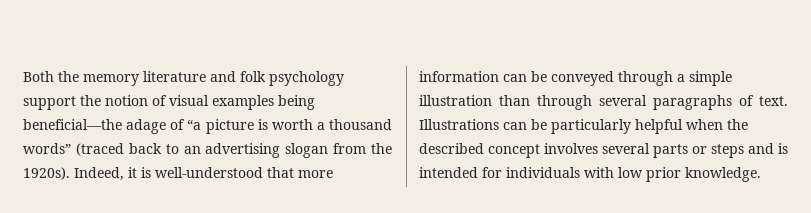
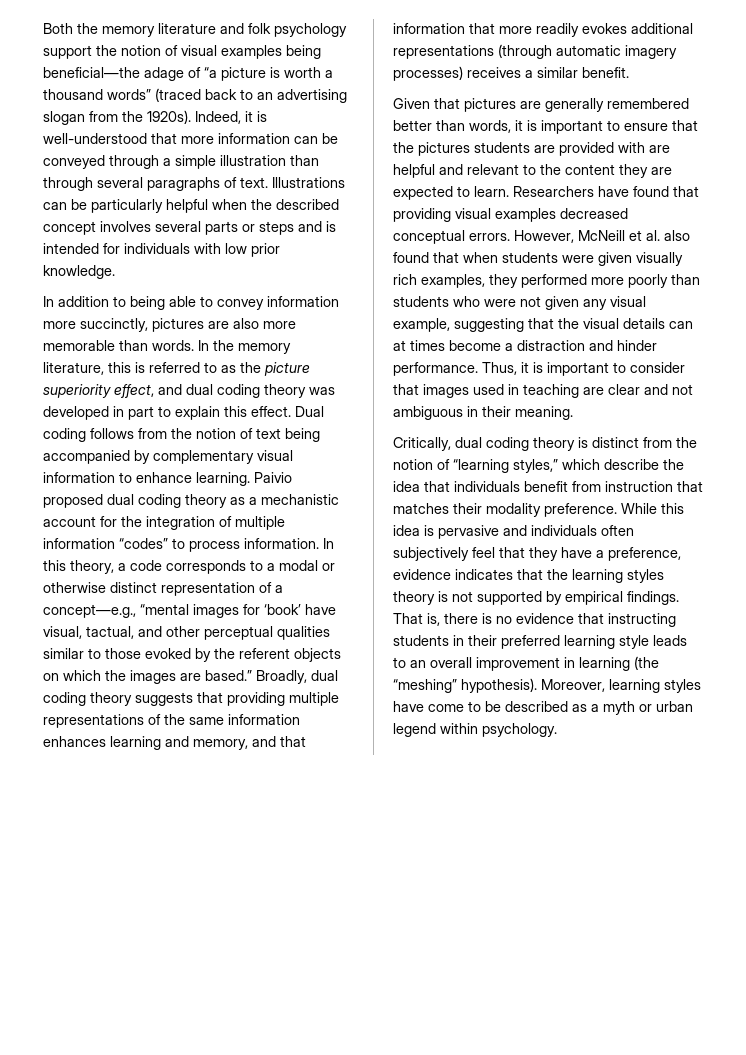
(761, 174) none -> [43,296,339,310] [43,318,296,332] [43,340,291,354] [43,362,310,376] [43,384,335,398] [43,406,324,420] [43,428,320,442] [43,450,293,464] [43,472,292,486] [43,494,339,508] [43,516,285,530] [43,538,334,552] [43,560,335,574] [43,582,283,596] [43,604,336,618] [43,626,330,640] [43,648,341,662] [43,670,338,684] [43,692,339,706] [43,714,300,728] [43,736,306,750] [393,23,693,37] [393,44,677,59] [393,66,629,81] [393,98,689,112] [393,120,698,134] [393,142,670,156] [393,164,672,178] [393,186,699,200] [393,208,628,222] [393,230,690,244] [393,252,683,266] [393,274,700,288] [393,296,646,310] [393,318,693,332] [393,340,657,351] [393,362,685,376] [393,384,693,398] [393,406,573,420] [393,437,697,451] [393,459,684,473] [393,481,703,492] [393,503,684,517] [393,525,634,539] [393,547,681,561] [393,569,664,583] [393,591,679,605] [393,613,676,627] [393,635,687,649] [393,656,659,671] [393,678,701,693] [393,701,693,715] [393,723,557,737] // In addition to being able to convey information more succinctly, pictures are also more memorable than words. In the memory literature, this is referred to as the picture superiority effect, and dual coding theory was developed in part to explain this effect. Dual coding follows from the notion of text being accompanied by complementary visual information to enhance learning. Paivio proposed dual coding theory as a mechanistic account for the integration of multiple information “codes” to process information. In this theory, a code corresponds to a modal or otherwise distinct representation of a concept—e.g., “mental images for ‘book’ have visual, tactual, and other perceptual qualities similar to those evoked by the referent objects on which the images are based.” Broadly, dual coding theory suggests that providing multiple representations of the same information enhances learning and memory, and that information that more readily evokes additional representations (through automatic imagery processes) receives a similar benefit. // Given that pictures are generally remembered better than words, it is important to ensure that the pictures students are provided with are helpful and relevant to the content they are expected to learn. Researchers have found that providing visual examples decreased conceptual errors. However, McNeill et al. also found that when students were given visually rich examples, they performed more poorly than students who were not given any visual example, suggesting that the visual details can at times become a distraction and hinder performance. Thus, it is important to consider that images used in teaching are clear and not ambiguous in their meaning. // Critically, dual coding theory is distinct from the notion of “learning styles,” which describe the idea that individuals benefit from instruction that matches their modality preference. While this idea is pervasive and individuals often subjectively feel that they have a preference, evidence indicates that the learning styles theory is not supported by empirical findings. That is, there is no evidence that instructing students in their preferred learning style leads to an overall improvement in learning (the “meshing” hypothesis). Moreover, learning styles have come to be described as a myth or urban legend within psychology.

